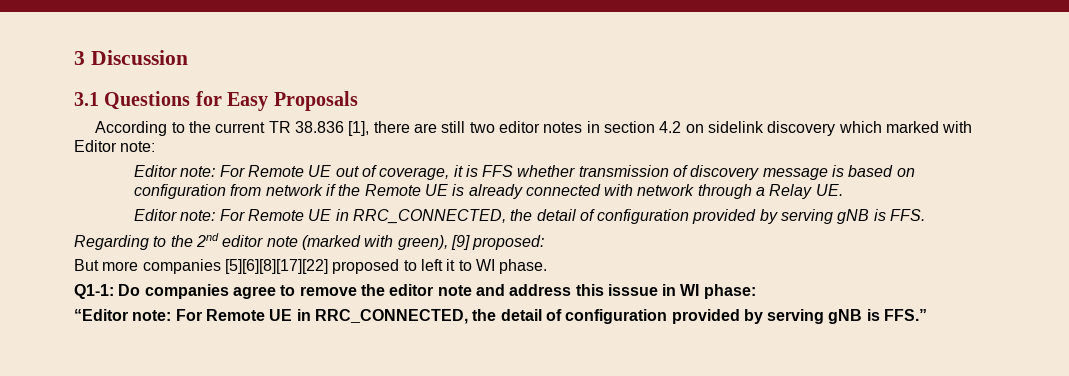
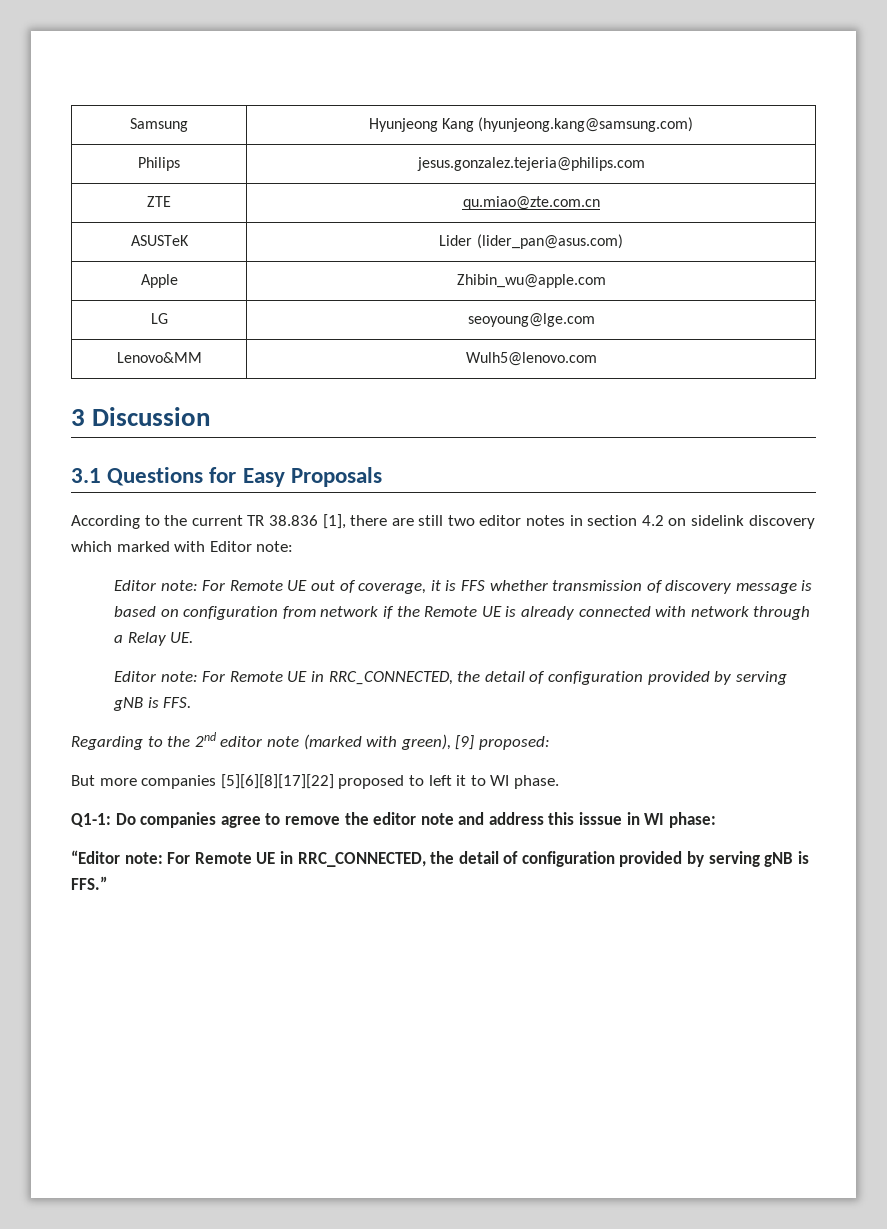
(74, 58) none -> [130,118,188,132] [368,117,694,132] [138,157,180,171] [416,157,645,171] [147,196,171,207] [462,196,600,210] [130,235,189,246] [439,234,623,249] [140,274,178,288] [456,274,606,288] [150,313,168,324] [467,313,595,327] [116,352,202,363] [465,352,597,366] Samsung | Hyunjeong Kang (hyunjeong.kang@samsung.com) // Philips | jesus.gonzalez.tejeria@philips.com // ZTE | qu.miao@zte.com.cn // ASUSTeK | Lider (lider_pan@asus.com) // Apple | Zhibin_wu@apple.com // LG | seoyoung@lge.com // Lenovo&MM | Wulh5@lenovo.com //

